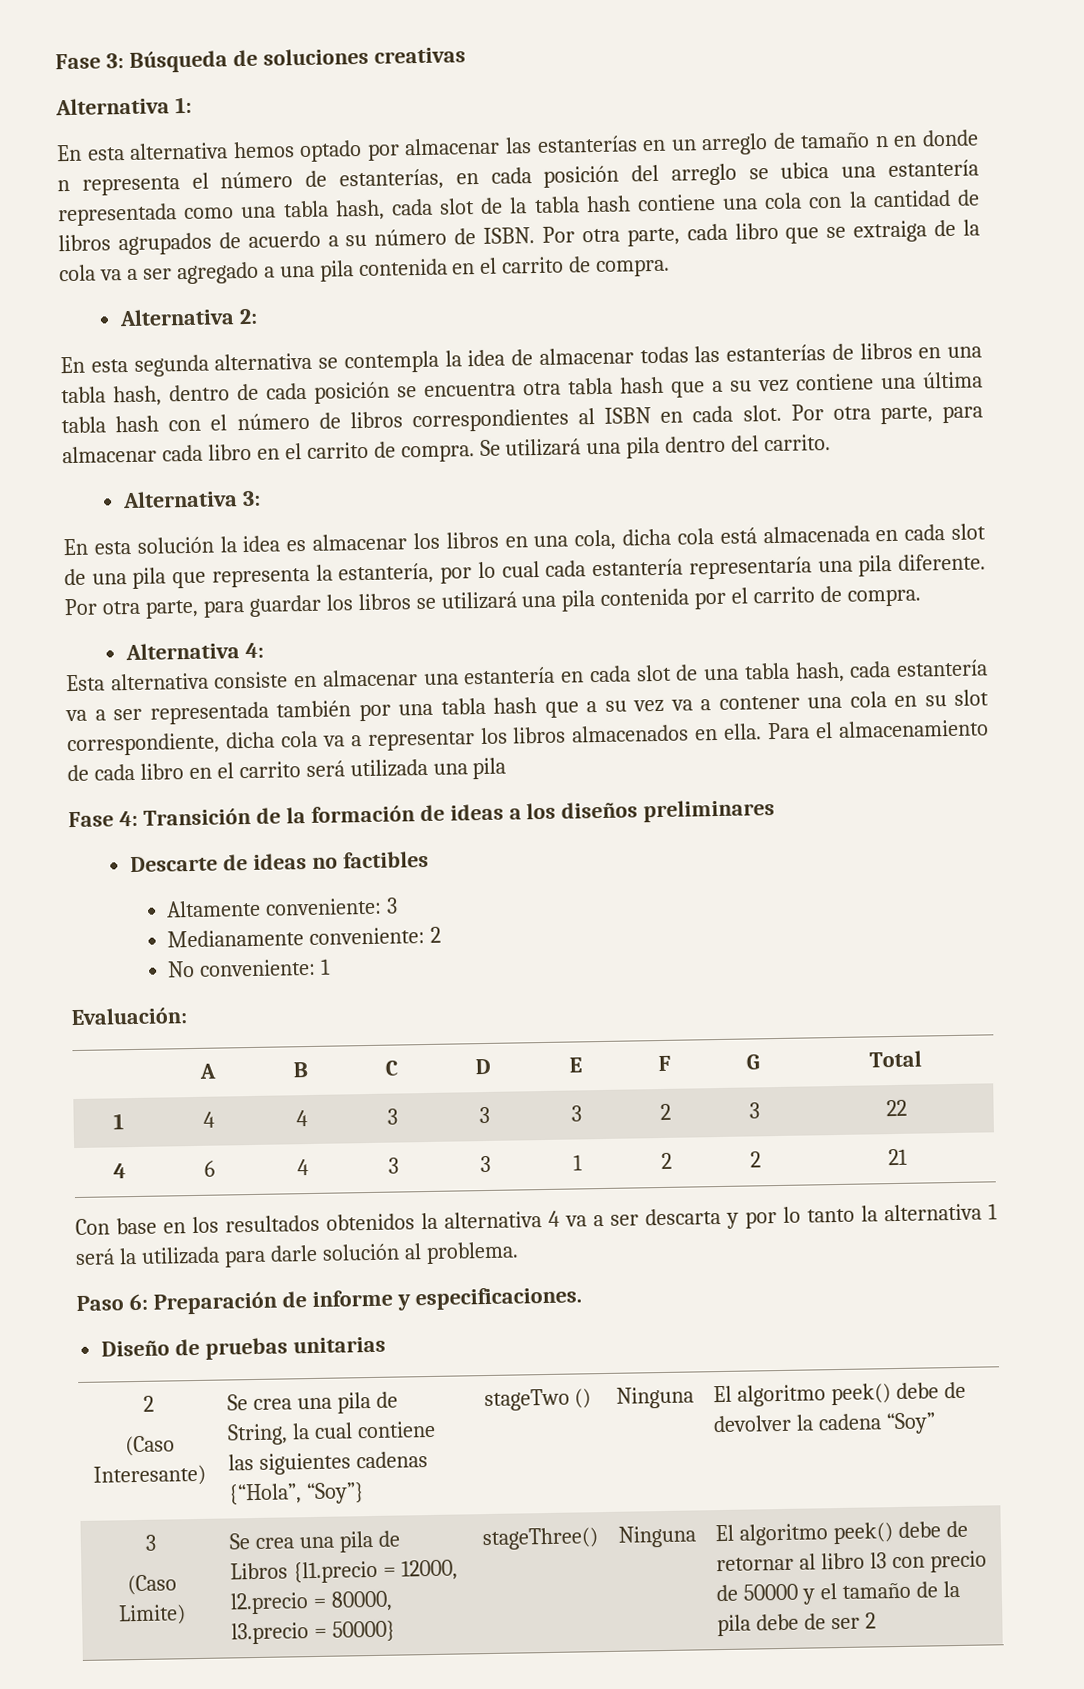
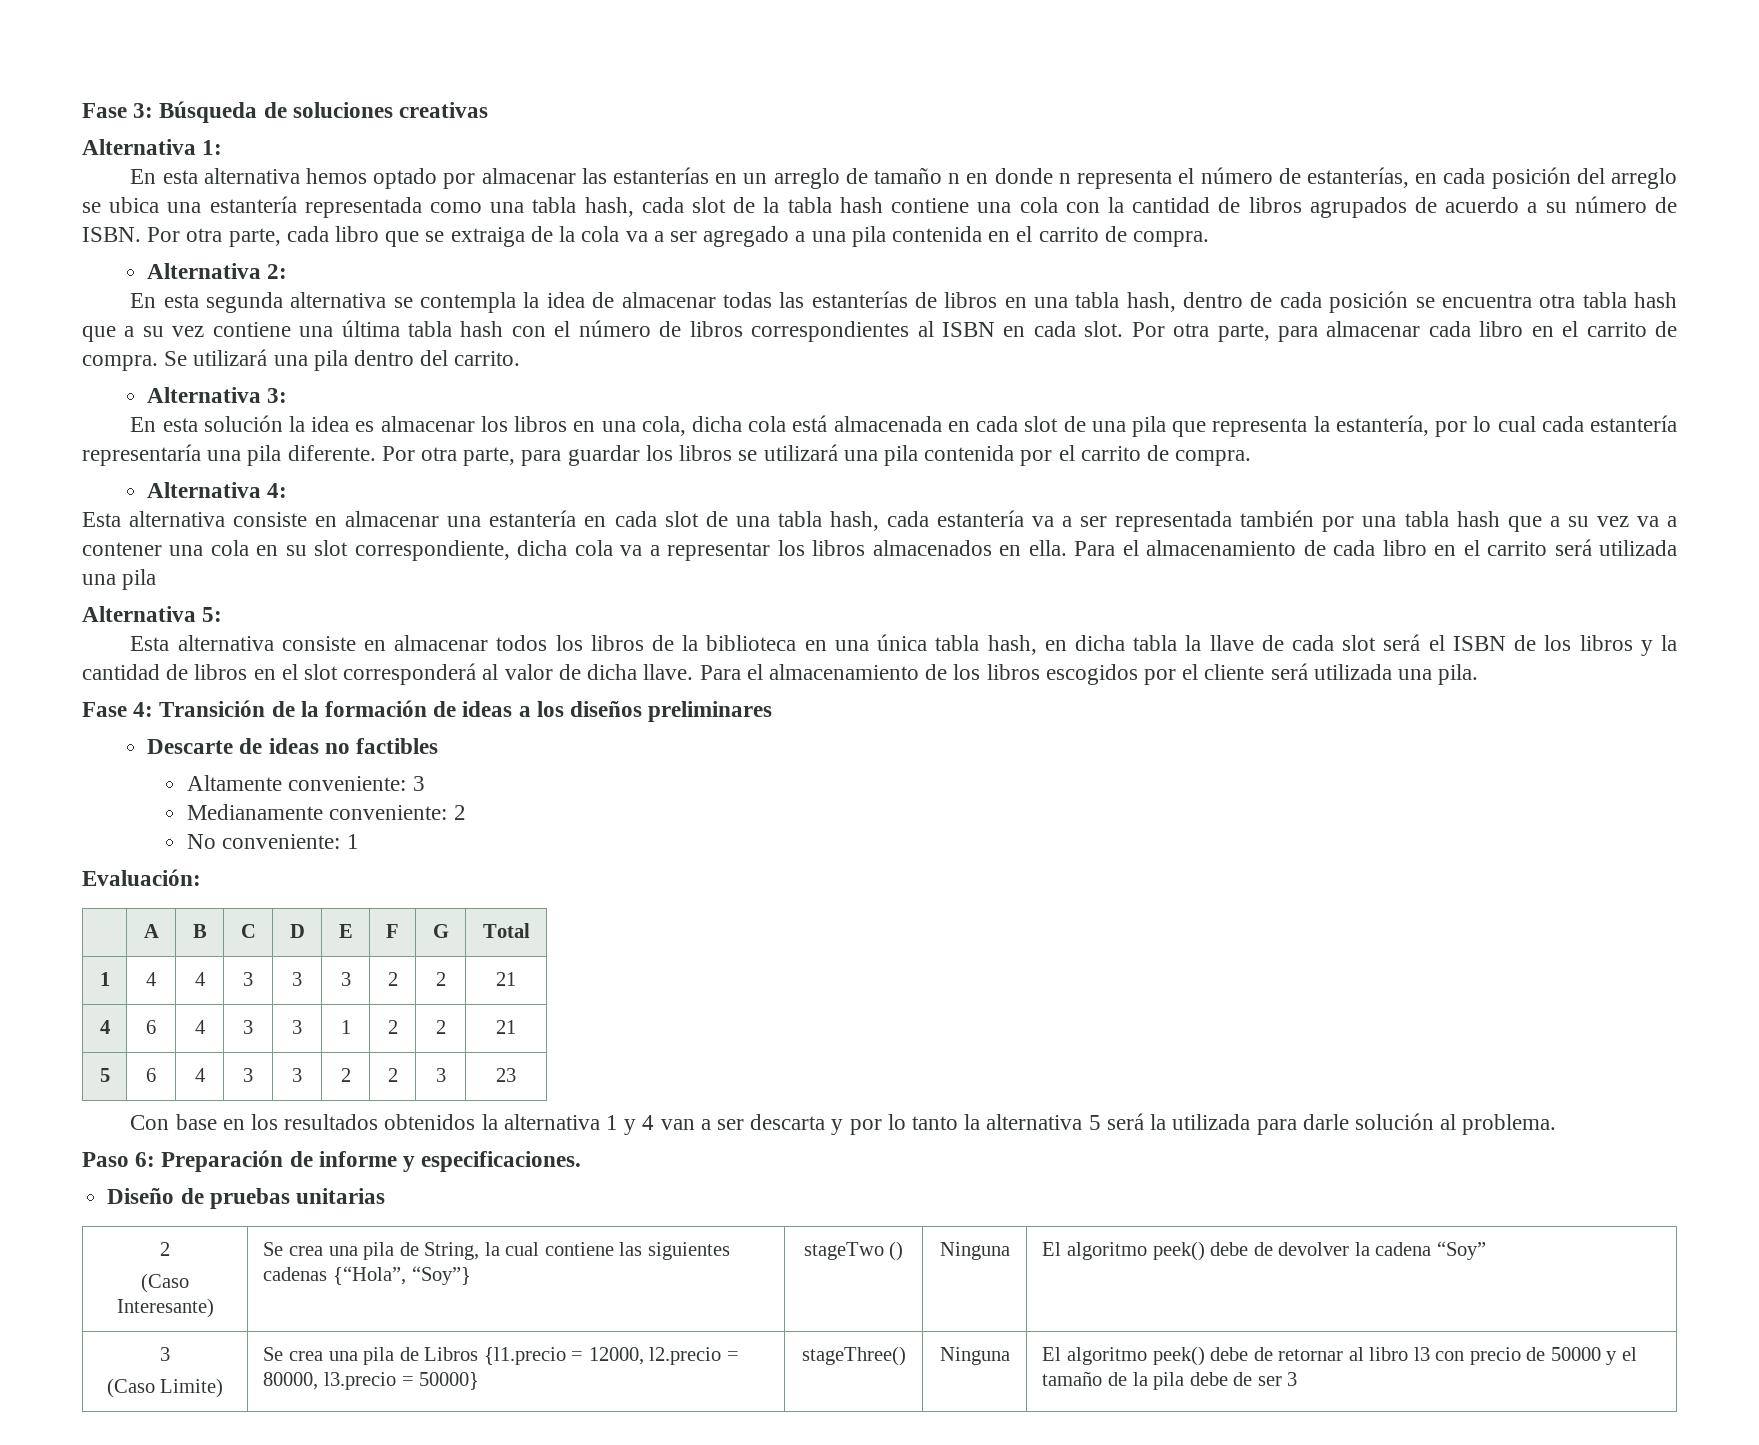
(507, 768) none -> [82,606,223,622] [130,634,1677,656] [82,663,1479,685] // Alternativa 5: // Esta alternativa consiste en almacenar todos los libros de la biblioteca en una única tabla hash, en dicha tabla la llave de cada slot será el ISBN de los libros y la cantidad de libros en el slot corresponderá al valor de dicha llave. Para el almacenamiento de los libros escogidos por el cliente será utilizada una pila.
[748,1102,760,1119] [886,1099,907,1117] 3 | 22 -> [435,972,446,986] [496,972,516,986] 2 | 21
(908, 1157) none -> [99,1068,110,1082] [146,1068,156,1082] [194,1068,205,1082] [243,1068,253,1082] [292,1068,302,1082] [340,1068,351,1082] [387,1068,398,1082] [435,1068,446,1082] [496,1068,516,1082] // 5 | 6 | 4 | 3 | 3 | 2 | 2 | 3 | 23
[548,1210,587,1227] 4 va -> [605,1115,695,1135] 1 y 4 van
[988,1203,998,1220] 1 -> [1088,1115,1101,1130] 5
[864,1612,876,1629] 2 -> [1287,1372,1298,1386] 3

